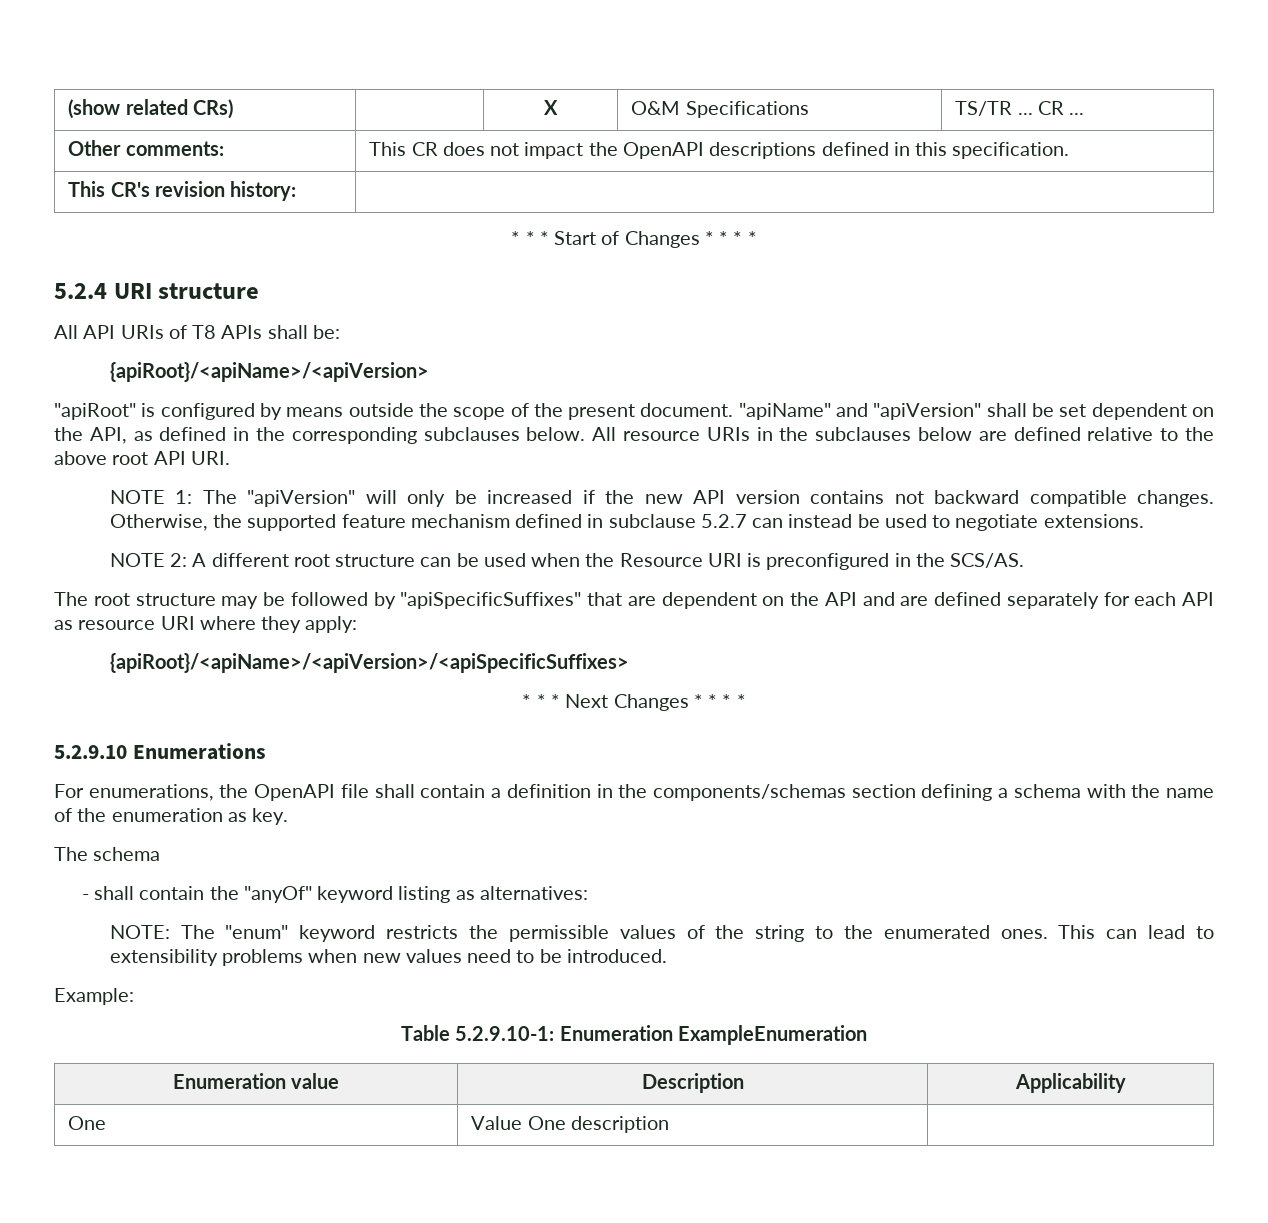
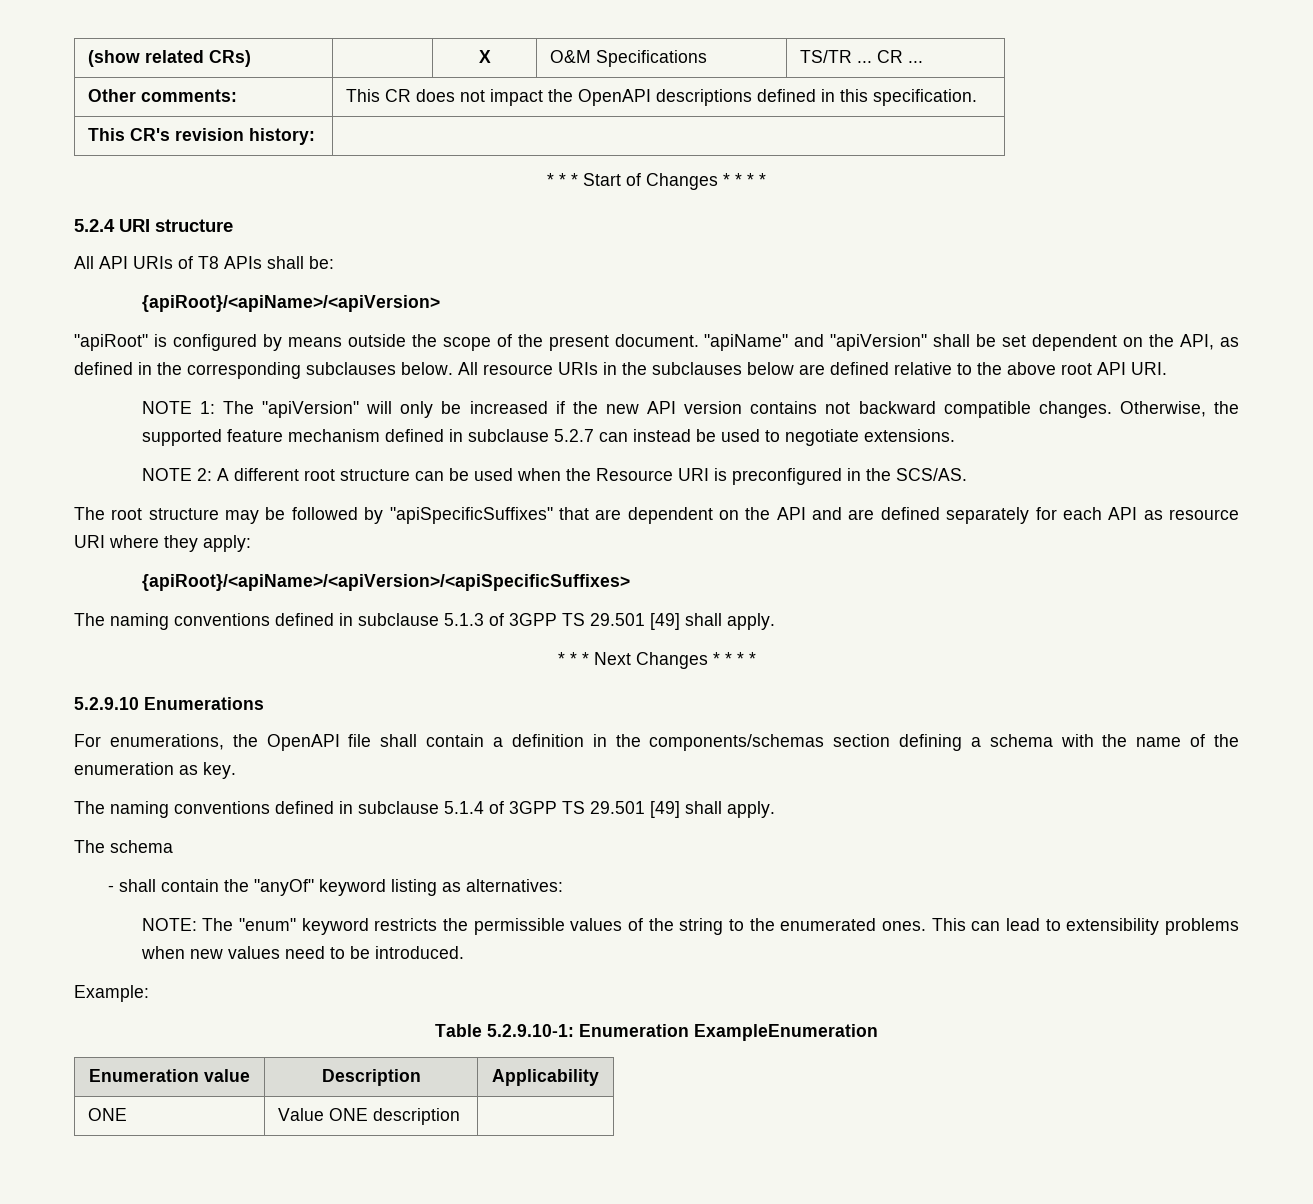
(629, 663) none -> [74,613,775,630] // The naming conventions defined in subclause 5.1.3 of 3GPP TS 29.501 [49] shall apply.
(289, 816) none -> [74,801,775,818] // The naming conventions defined in subclause 5.1.4 of 3GPP TS 29.501 [49] shall apply.
[68,1116,107,1130] One -> [87,1108,127,1121] ONE
[527,1116,566,1130] One -> [328,1108,368,1121] ONE

